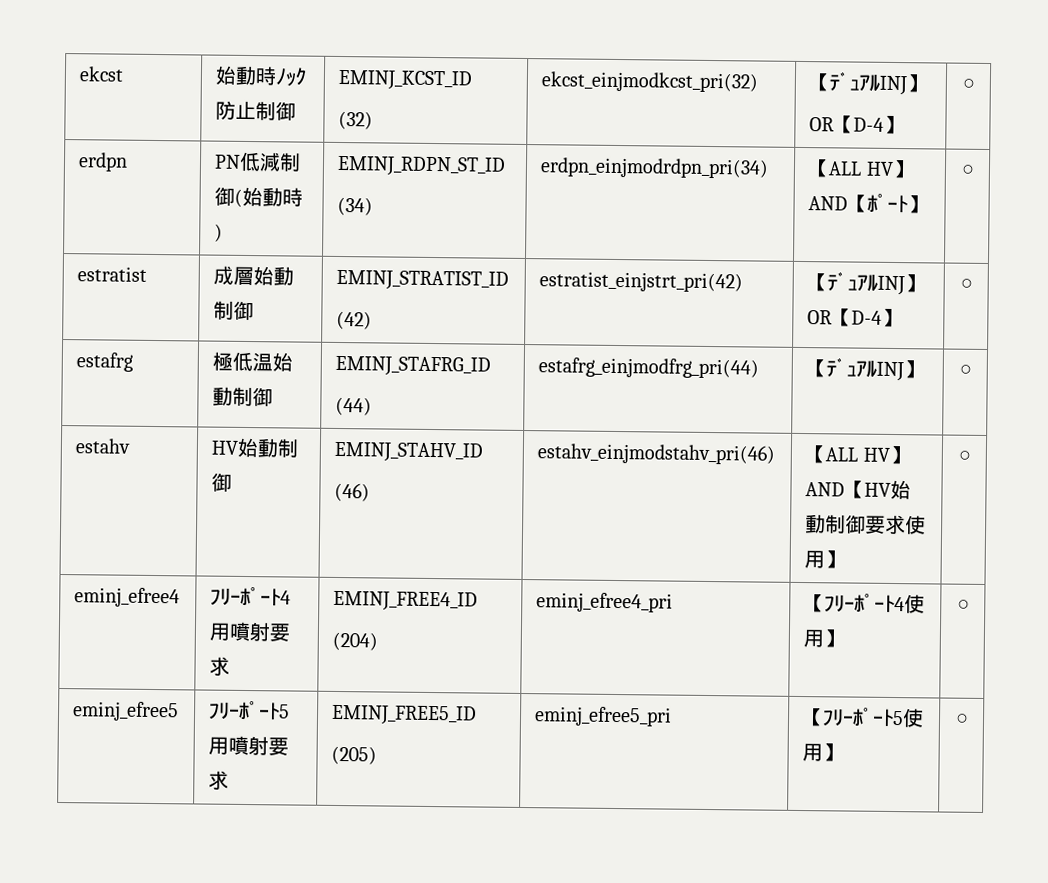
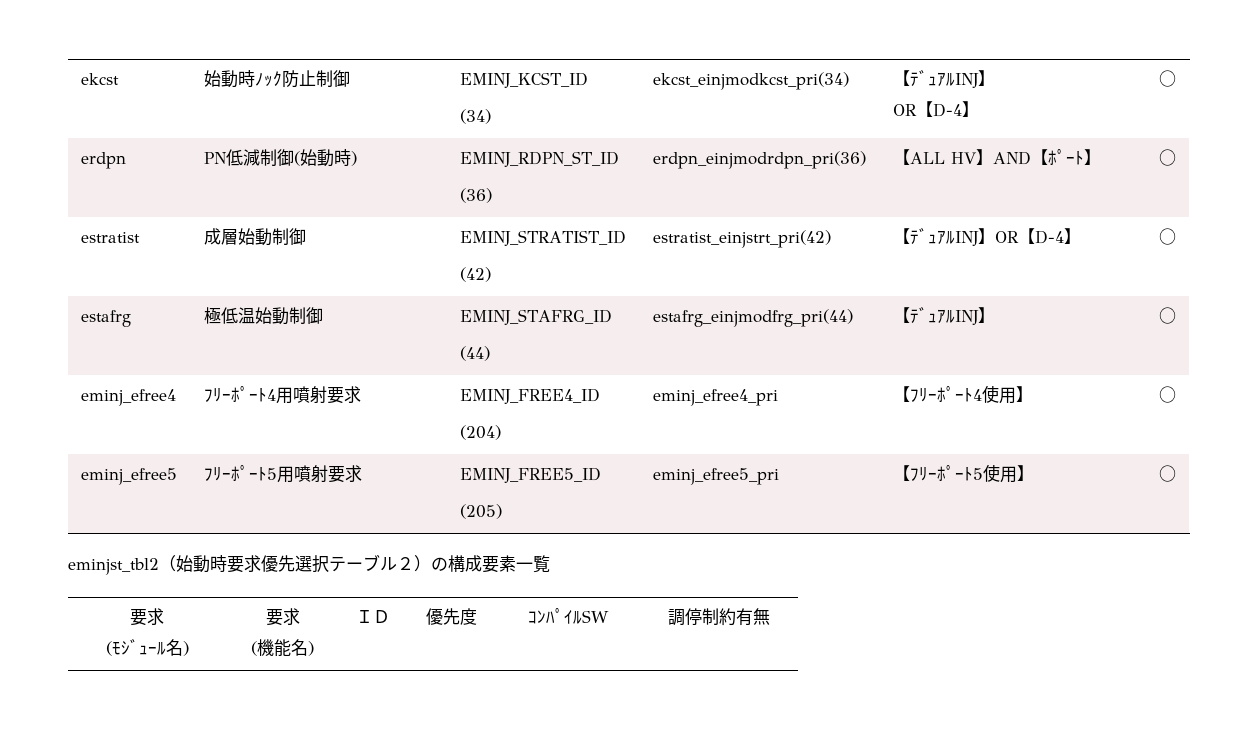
[338,110,374,130] [541,71,759,93] (32) | ekcst_einjmodkcst_pri(32) -> [460,109,492,124] [653,72,850,90] (34) | ekcst_einjmodkcst_pri(34)
[337,196,374,216] [540,157,770,179] (34) | erdpn_einjmodrdpn_pri(34) -> [460,188,493,203] [653,151,867,169] (36) | erdpn_einjmodrdpn_pri(36)
[75,438,132,454] [211,437,300,458] [211,472,233,492] [334,441,484,463] [334,482,371,502] [537,443,776,465] [805,445,910,465] [805,479,912,500] [805,514,927,535] [804,550,846,569] [957,450,971,463] // estahv | HV始動制御 | EMINJ_STAHV_ID // (46) | estahv_einjmodstahv_pri(46) | 【ALL HV】AND【HV始動制御要求使用】 | ○ -> (1176, 315) none
(969, 719) none -> [68,554,550,575] [130,608,164,626] [105,639,189,656] [265,608,300,626] [251,639,314,657] [356,610,390,623] [426,608,477,625] [528,608,609,624] [667,608,770,626] // eminjst_tbl2（始動時要求優先選択テーブル２）の構成要素一覧 // 要求 // (ﾓｼﾞｭｰﾙ名) | 要求 // (機能名) | ＩＤ | 優先度 | ｺﾝﾊﾟｲﾙSW | 調停制約有無

